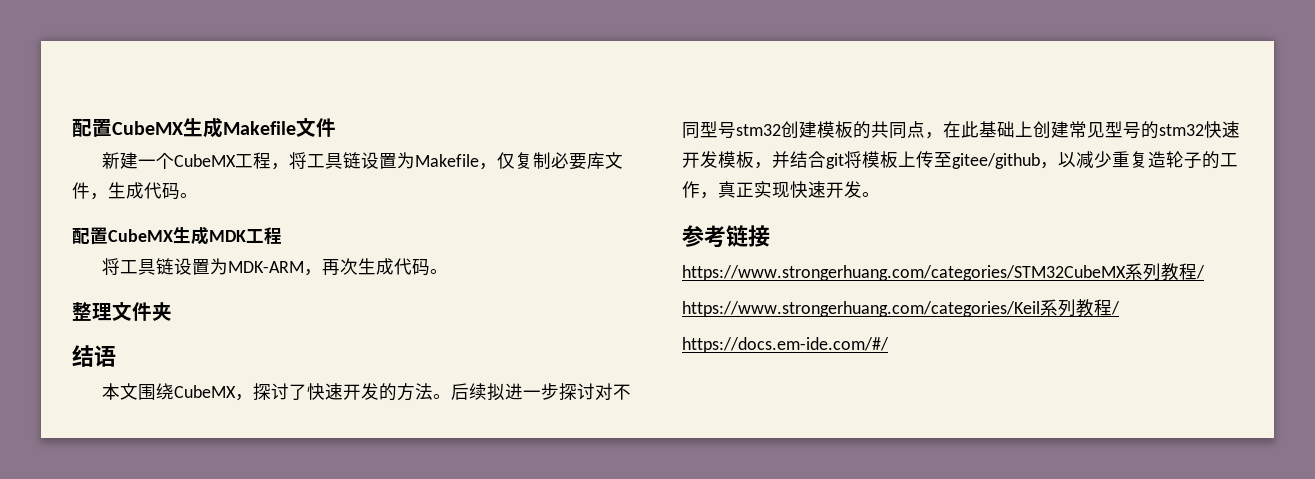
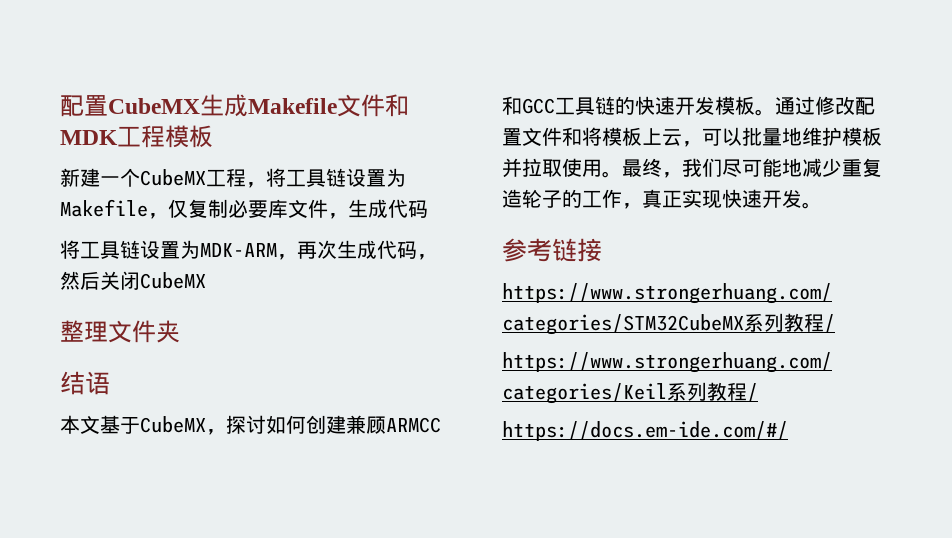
(336, 127) none -> [385,94,409,117] [60,125,213,148] 和MDK工程模板
[180,193,198,198] [72,226,282,245] 。 // 配置CubeMX生成MDK工程 -> (428, 209) none
[430,269,449,274] 。 -> [417,254,437,260] [60,271,206,290] ，然后关闭CubeMX
[138,383,175,400] 围绕 -> [100,415,140,434] 基于
[289,383,632,401] [682,121,1240,139] [682,151,1076,169] 了快速开发的方法。后续拟进一步探讨对不同型号stm32创建模板的共同点，在此基础上创建常见型号的stm32快速开发模板，并结合git将模板上传至gitee/github，以 -> [266,415,441,434] [502,96,875,116] [502,127,882,147] [502,158,802,178] 如何创建兼顾ARMCC和GCC工具链的快速开发模板。通过修改配置文件和将模板上云，可以批量地维护模板并拉取使用。最终，我们尽可能地

